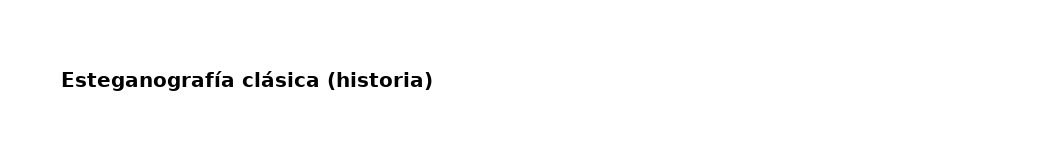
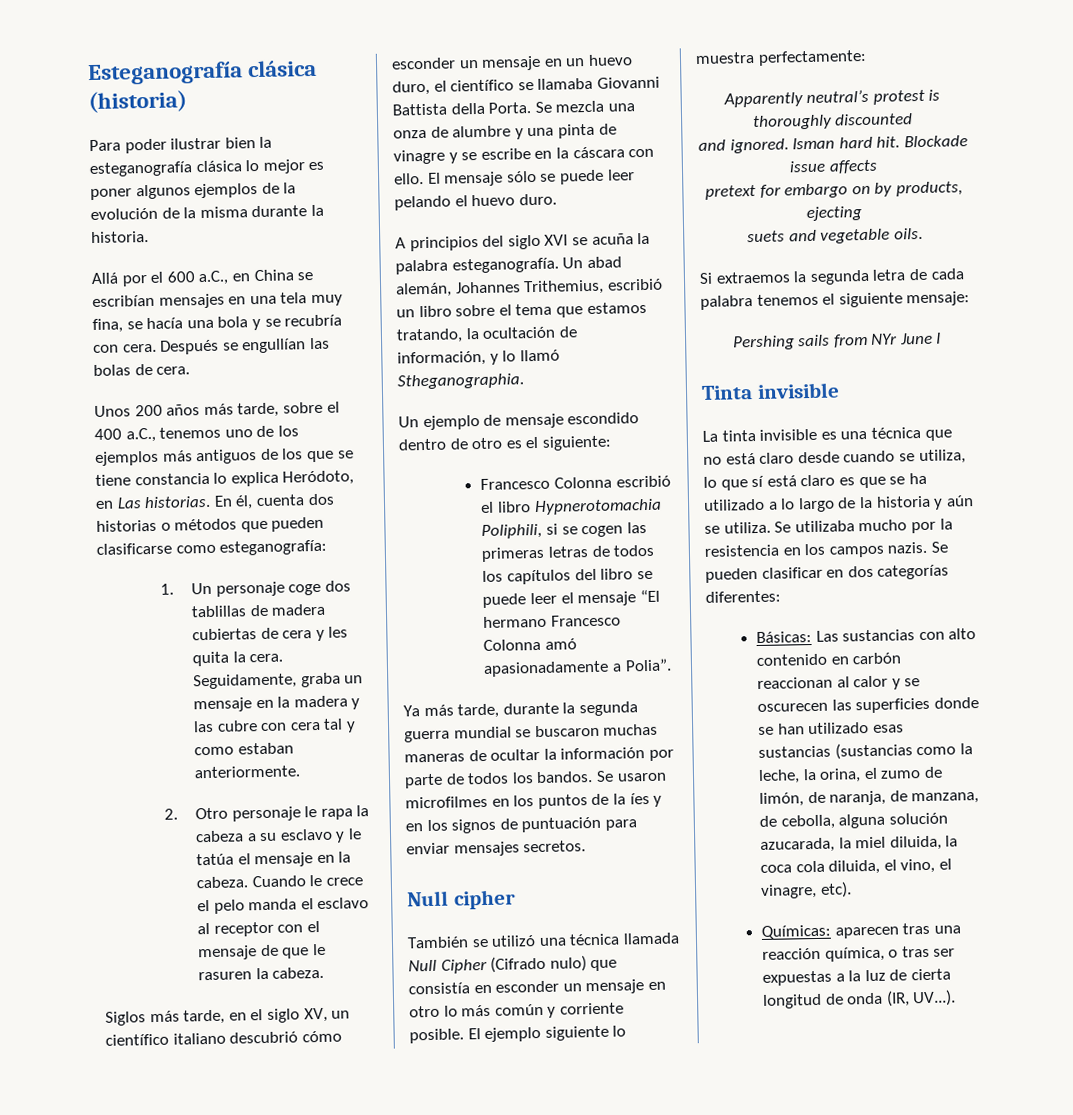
(433, 81) none -> [89,136,273,154] [89,159,325,178] [90,182,297,201] [90,204,324,221] [91,230,149,244] [91,269,314,287] [92,292,343,309] [92,314,343,334] [93,337,330,355] [93,363,191,377] [94,401,340,418] [94,425,299,443] [95,448,354,466] [95,470,355,487] [95,493,335,510] [96,516,325,533] [96,539,328,556] [159,580,351,597] [191,603,327,618] [192,626,349,642] [192,651,284,667] [193,672,364,690] [193,695,361,713] [193,718,356,733] [194,742,294,756] [194,765,301,779] [163,805,370,822] [195,828,362,843] [196,851,352,868] [196,874,363,889] [197,897,370,914] [197,920,320,937] [197,943,326,961] [198,966,325,981] [105,1007,351,1026] [105,1030,342,1046] [391,54,633,71] [392,76,660,96] [392,100,635,116] [393,123,617,140] [393,146,655,165] [394,169,635,187] [394,193,557,211] [395,232,651,252] [395,256,622,275] [396,278,663,298] [396,301,647,318] [396,326,578,344] [397,349,560,367] [397,373,524,390] [398,412,640,431] [398,435,612,451] [480,475,671,491] [480,498,662,516] [481,521,647,539] [481,544,655,562] [482,568,653,585] [482,589,660,608] [483,614,621,628] [483,638,577,651] [483,658,672,677] [403,701,638,719] [404,723,659,743] [404,747,674,763] [404,770,667,789] [405,792,663,810] [405,816,637,834] [406,840,587,857] [407,889,516,910] [407,932,680,949] [408,955,618,974] [408,979,666,995] [409,1002,624,1018] [409,1025,627,1044] [695,49,867,66] [722,89,941,108] [752,113,914,131] [698,135,968,154] [789,159,878,174] [705,181,963,200] [806,206,862,222] [747,227,923,244] [699,268,965,285] [700,291,971,310] [732,332,942,351] [701,382,840,400] [702,427,952,442] [703,449,966,465] [703,472,927,491] [703,495,974,513] [704,518,953,534] [704,541,948,558] [705,564,950,583] [705,590,781,603] [756,628,977,644] [756,652,902,667] [757,675,921,690] [757,696,979,714] [758,721,904,736] [758,742,973,760] [758,766,943,784] [759,790,980,807] [759,812,948,830] [760,835,959,853] [760,858,952,875] [760,881,852,899] [761,922,961,939] [762,945,956,962] [762,968,951,986] [762,989,957,1009] // Para poder ilustrar bien la esteganografía clásica lo mejor es poner algunos ejemplos de la evolución de la misma durante la historia. // Allá por el 600 a.C., en China se escribían mensajes en una tela muy fina, se hacía una bola y se recubría con cera. Después se engullían las bolas de cera. // Unos 200 años más tarde, sobre el 400 a.C., tenemos uno de los ejemplos más antiguos de los que se tiene constancia lo explica Heródoto, en Las historias. En él, cuenta dos historias o métodos que pueden clasificarse como esteganografía: // 1. Un personaje coge dos tablillas de madera cubiertas de cera y les quita la cera. Seguidamente, graba un mensaje en la madera y las cubre con cera tal y como estaban anteriormente. // 2. Otro personaje le rapa la cabeza a su esclavo y le tatúa el mensaje en la cabeza. Cuando le crece el pelo manda el esclavo al receptor con el mensaje de que le rasuren la cabeza. // Siglos más tarde, en el siglo XV, un científico italiano descubrió cómo esconder un mensaje en un huevo duro, el científico se llamaba Giovanni Battista della Porta. Se mezcla una onza de alumbre y una pinta de vinagre y se escribe en la cáscara con ello. El mensaje sólo se puede leer pelando el huevo duro. // A principios del siglo XVI se acuña la palabra esteganografía. Un abad alemán, Johannes Trithemius, escribió un libro sobre el tema que estamos tratando, la ocultación de información, y lo llamó Stheganographia. // Un ejemplo de mensaje escondido dentro de otro es el siguiente: // Francesco Colonna escribió el libro Hypnerotomachia Poliphili, si se cogen las primeras letras de todos los capítulos del libro se puede leer el mensaje “El hermano Francesco Colonna amó apasionadamente a Polia”. // Ya más tarde, durante la segunda guerra mundial se buscaron muchas maneras de ocultar la información por parte de todos los bandos. Se usaron microfilmes en los puntos de la íes y en los signos de puntuación para enviar mensajes secretos. // Null cipher // También se utilizó una técnica llamada Null Cipher (Cifrado nulo) que consistía en esconder un mensaje en otro lo más común y corriente posible. El ejemplo siguiente lo muestra perfectamente: // Apparently neutral’s protest is thoroughly discounted // and ignored. Isman hard hit. Blockade issue affects // pretext for embargo on by products, ejecting // suets and vegetable oils. // Si extraemos la segunda letra de cada palabra tenemos el siguiente mensaje: // Pershing sails from NYr June I // Tinta invisible // La tinta invisible es una técnica que no está claro desde cuando se utiliza, lo que sí está claro es que se ha utilizado a lo largo de la historia y aún se utiliza. Se utilizaba mucho por la resistencia en los campos nazis. Se pueden clasificar en dos categorías diferentes: // Básicas: Las sustancias con alto contenido en carbón reaccionan al calor y se oscurecen las superficies donde se han utilizado esas sustancias (sustancias como la leche, la orina, el zumo de limón, de naranja, de manzana, de cebolla, alguna solución azucarada, la miel diluida, la coca cola diluida, el vino, el vinagre, etc). // Químicas: aparecen tras una reacción química, o tras ser expuestas a la luz de cierta longitud de onda (IR, UV...).

